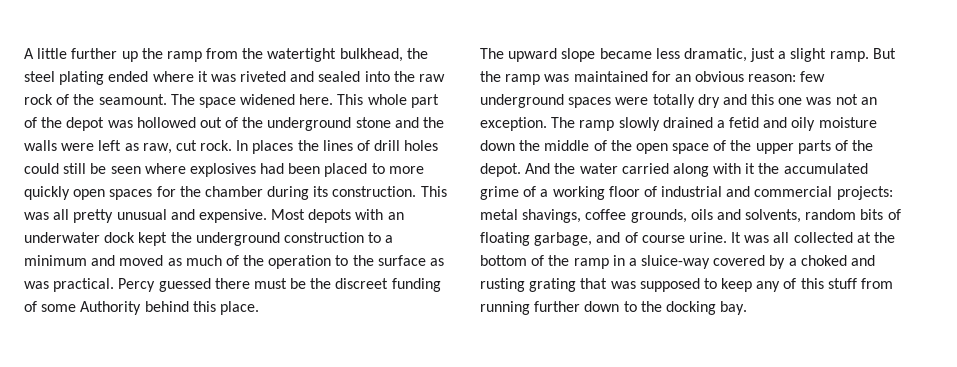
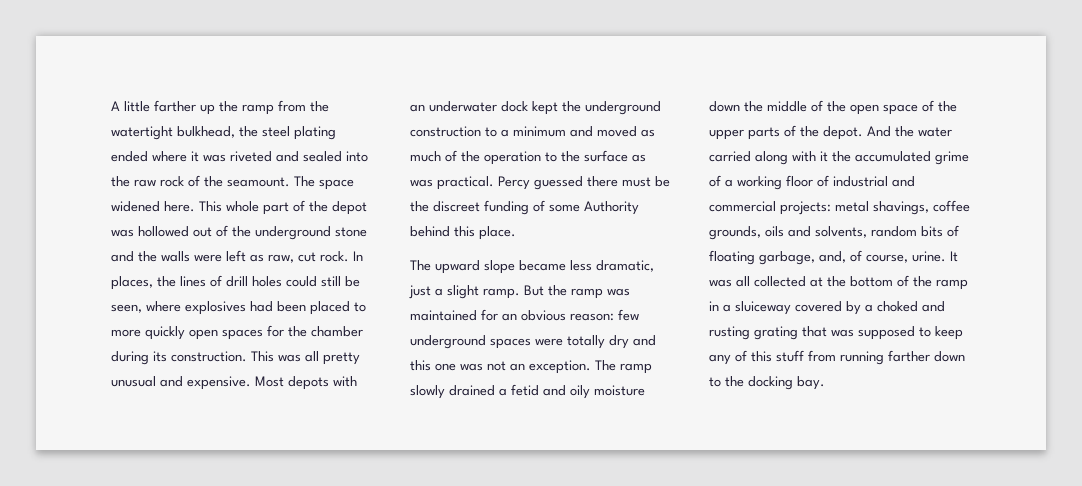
[71,48,118,59] further -> [154,100,196,112] farther
[252,140,294,154] places -> [111,276,153,290] places,
[110,166,141,174] seen -> [111,304,142,313] seen,
[596,232,685,243] and of course -> [819,250,908,263] and, of course,
[641,255,711,269] sluice-way -> [735,301,791,315] sluiceway
[534,301,581,312] further -> [888,350,930,362] farther

